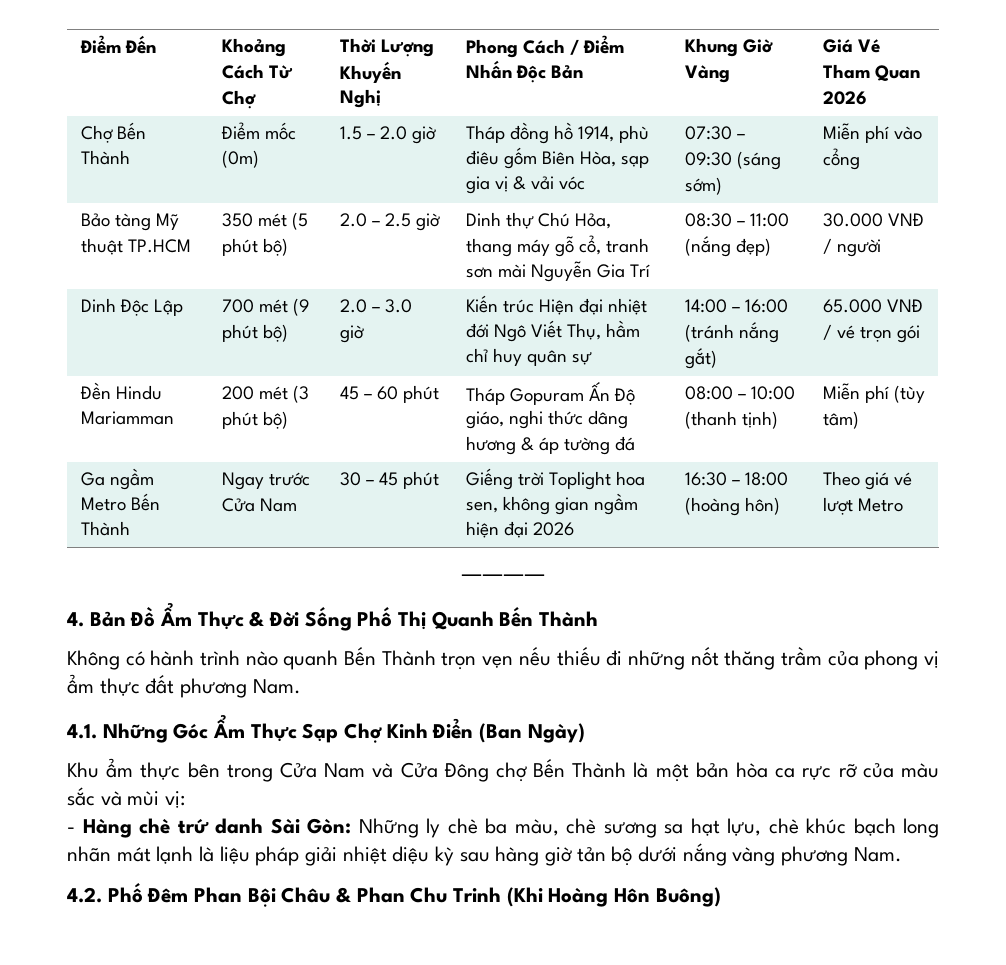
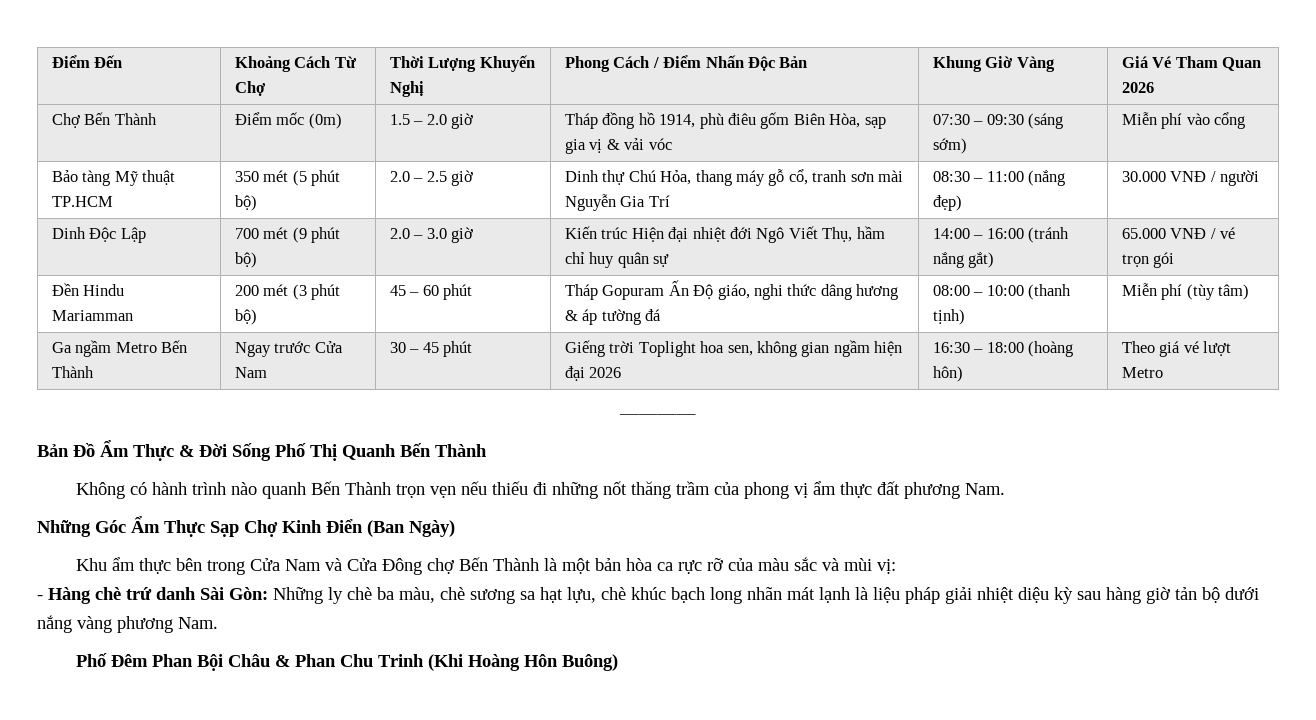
[67,612,84,627] 4. -> (696, 416) none
[67,724,97,739] 4.1. -> (1005, 489) none
[67,887,102,903] 4.2. -> (218, 623) none

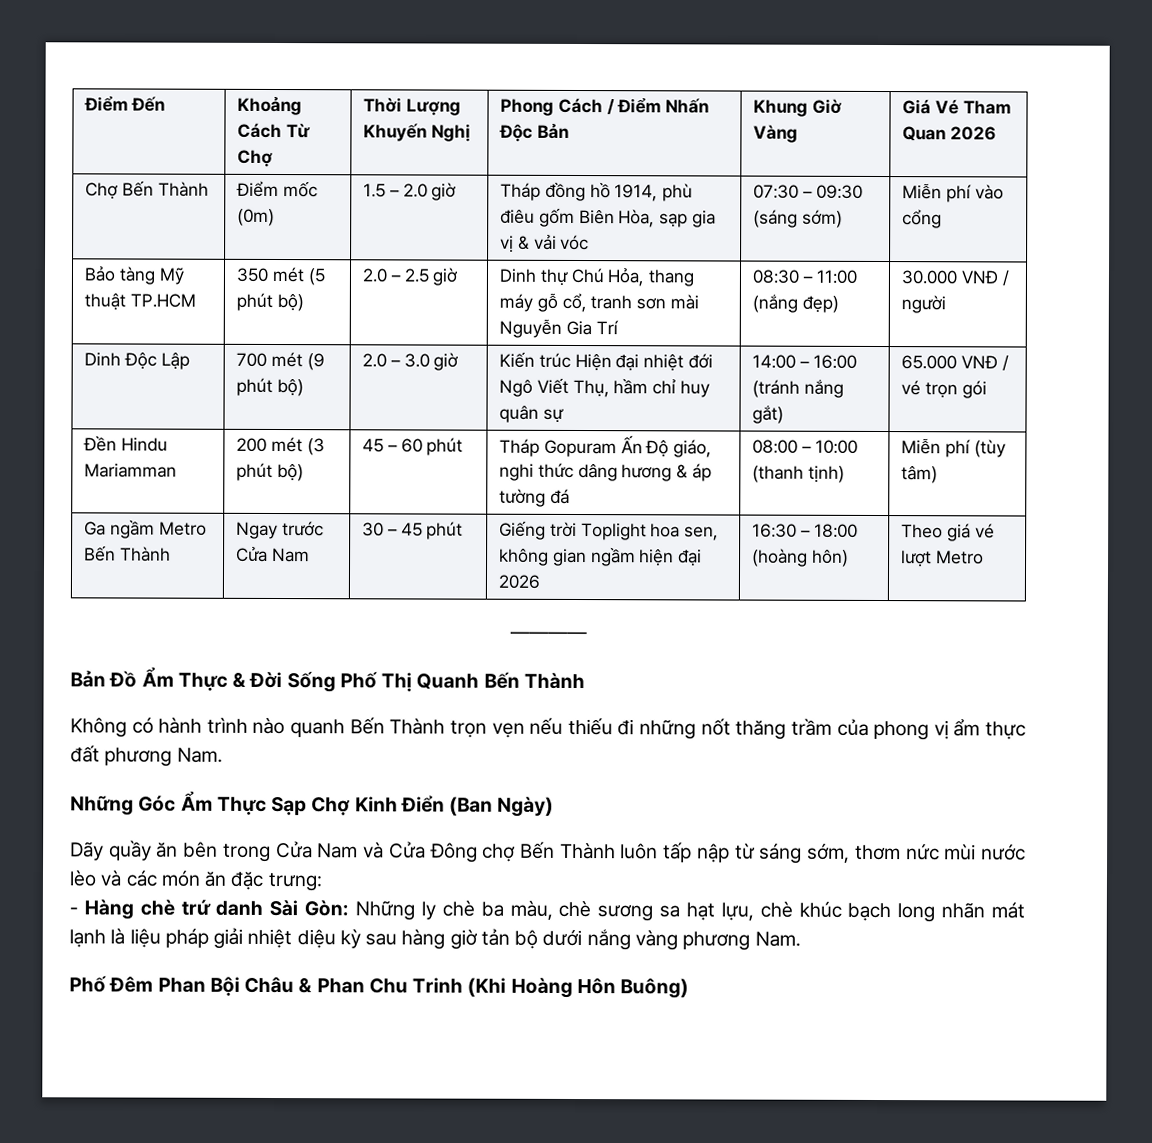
[75,557,171,574] Khu ẩm thực -> [70,840,179,861] Dãy quầy ăn
[543,557,896,574] là một bản hòa ca rực rỡ của màu sắc và mùi vị: -> [620,842,1027,864] [69,870,322,892] luôn tấp nập từ sáng sớm, thơm nức mùi nước lèo và các món ăn đặc trưng:

